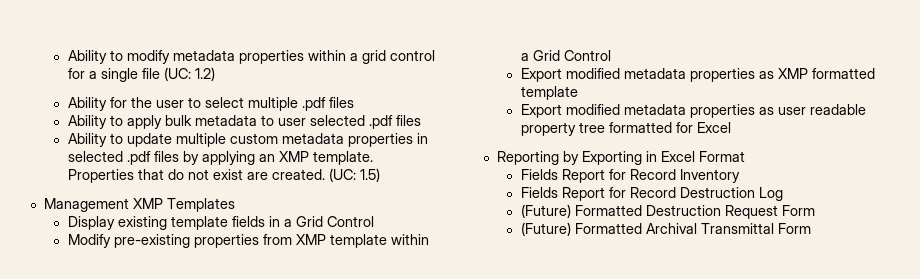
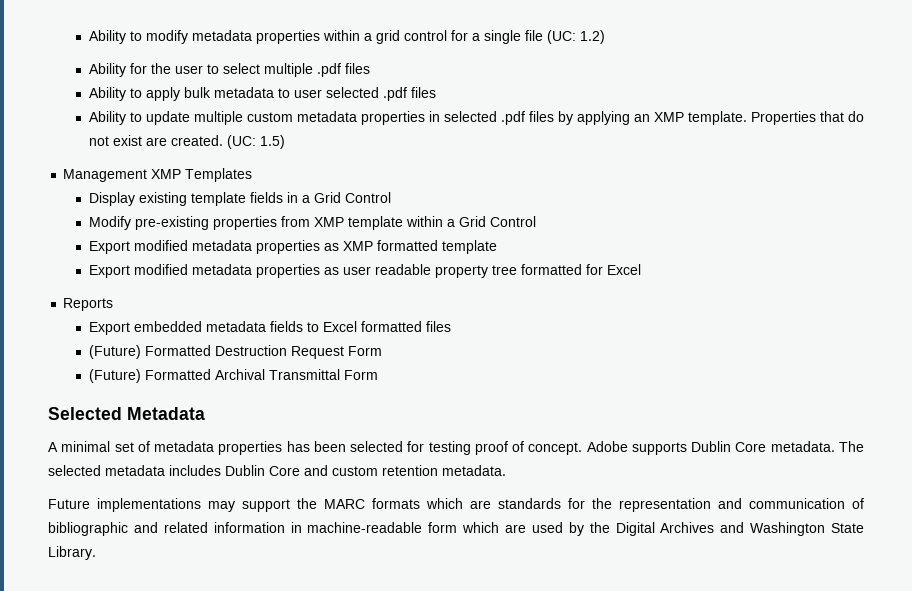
[496,151,745,165] [520,169,740,183] [520,187,783,201] Reporting by Exporting in Excel Format // Fields Report for Record Inventory // Fields Report for Record Destruction Log -> [63,298,114,311] [88,321,451,335] Reports // Export embedded metadata fields to Excel formatted files
(811, 228) none -> [48,407,205,420] [48,441,864,455] [48,465,506,476] [48,498,864,512] [48,522,864,536] [48,546,96,560] // Selected Metadata // A minimal set of metadata properties has been selected for testing proof of concept. Adobe supports Dublin Core metadata. The selected metadata includes Dublin Core and custom retention metadata. // Future implementations may support the MARC formats which are standards for the representation and communication of bibliographic and related information in machine-readable form which are used by the Digital Archives and Washington State Library.

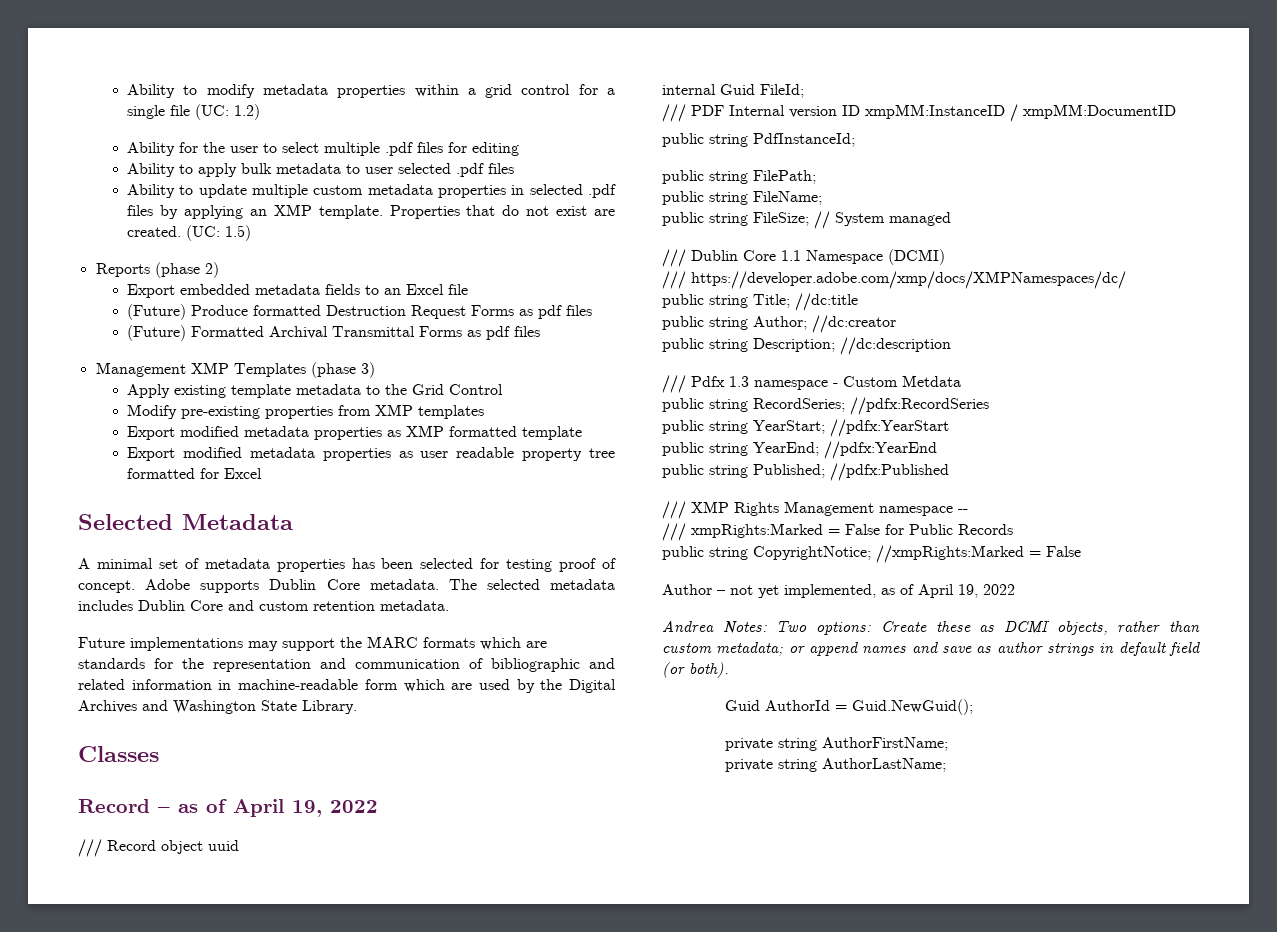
(370, 68) none -> [448,142,520,156] for editing
[63,168,253,182] [88,192,310,206] Management XMP Templates // Display existing template fields in a -> [95,262,219,278] [127,284,469,298] [127,304,593,320] [127,325,541,341] [95,362,375,378] [127,384,408,398] Reports (phase 2) // Export embedded metadata fields to an Excel file // (Future) Produce formatted Destruction Request Forms as pdf files // (Future) Formatted Archival Transmittal Forms as pdf files // Management XMP Templates (phase 3) // Apply existing template metadata to the
[347,216,536,230] template within a Grid Control -> [418,405,485,419] templates
[63,298,114,311] [88,321,451,335] [88,345,382,359] [88,369,378,383] // Reports // Export embedded metadata fields to Excel formatted files // (Future) Formatted Destruction Request Form // (Future) Formatted Archival Transmittal Form -> (263, 473) none
(96, 553) none -> [78,746,159,762] [78,799,378,817] [78,839,239,857] [662,84,804,98] [662,104,1176,122] [662,133,855,147] [662,170,816,184] [662,191,822,205] [662,211,951,229] [662,249,945,267] [662,271,1126,289] [662,293,858,311] [662,315,896,333] [662,337,951,355] [662,375,961,393] [662,397,989,415] [662,419,949,437] [662,441,937,459] [662,463,949,481] [662,501,968,519] [662,523,1013,541] [662,545,1081,563] [662,584,1015,598] [662,620,1200,635] [662,642,1200,656] [662,662,729,678] [725,699,974,715] [725,737,949,751] [725,758,947,772] // Classes // Record – as of April 19, 2022 // /// Record object uuid // internal Guid FileId; // /// PDF Internal version ID xmpMM:InstanceID / xmpMM:DocumentID // public string PdfInstanceId; // public string FilePath; // public string FileName; // public string FileSize; // System managed // /// Dublin Core 1.1 Namespace (DCMI) // /// https://developer.adobe.com/xmp/docs/XMPNamespaces/dc/ // public string Title; //dc:title // public string Author; //dc:creator // public string Description; //dc:description // /// Pdfx 1.3 namespace - Custom Metdata // public string RecordSeries; //pdfx:RecordSeries // public string YearStart; //pdfx:YearStart // public string YearEnd; //pdfx:YearEnd // public string Published; //pdfx:Published // /// XMP Rights Management namespace -- // /// xmpRights:Marked = False for Public Records // public string CopyrightNotice; //xmpRights:Marked = False // Author – not yet implemented, as of April 19, 2022 // Andrea Notes: Two options: Create these as DCMI objects, rather than custom metadata; or append names and save as author strings in default field (or both). // Guid AuthorId = Guid.NewGuid(); // private string AuthorFirstName; // private string AuthorLastName;

